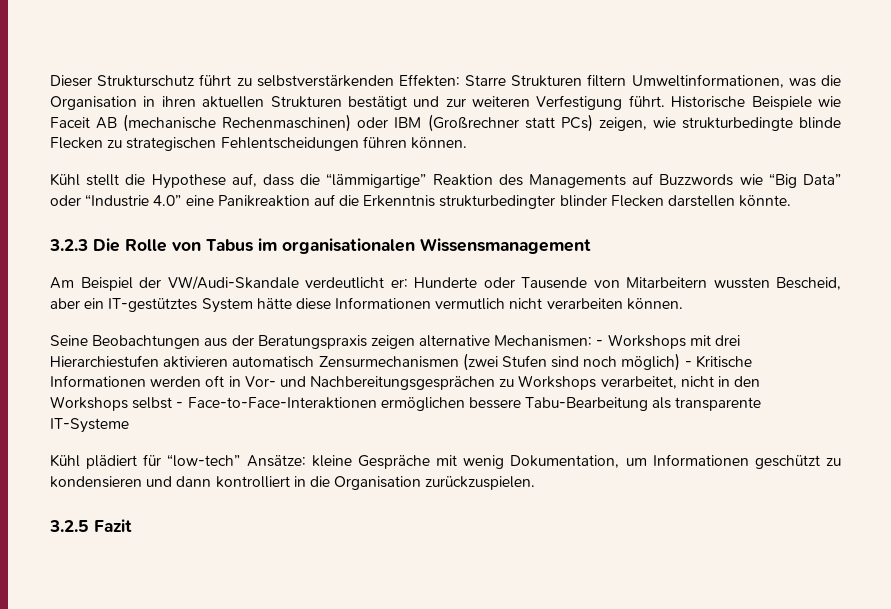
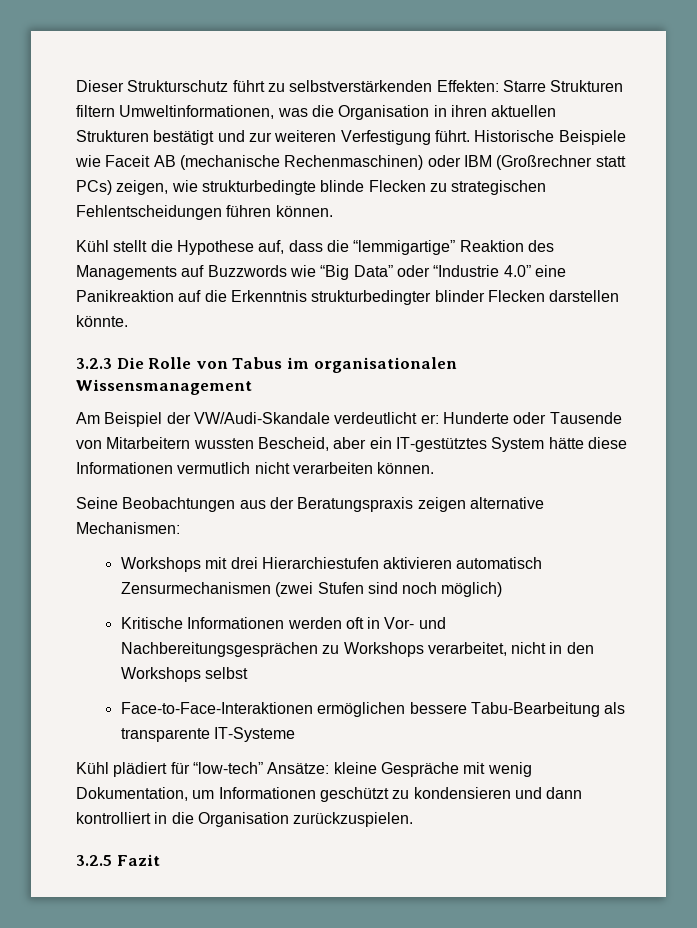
[326,173,427,188] “lämmigartige” -> [353,240,456,255] “lemmigartige”
[596,340,604,346] - -> (180, 528) //
[684,361,692,367] - -> (503, 589) //
[176,402,184,408] - -> (249, 673) //

